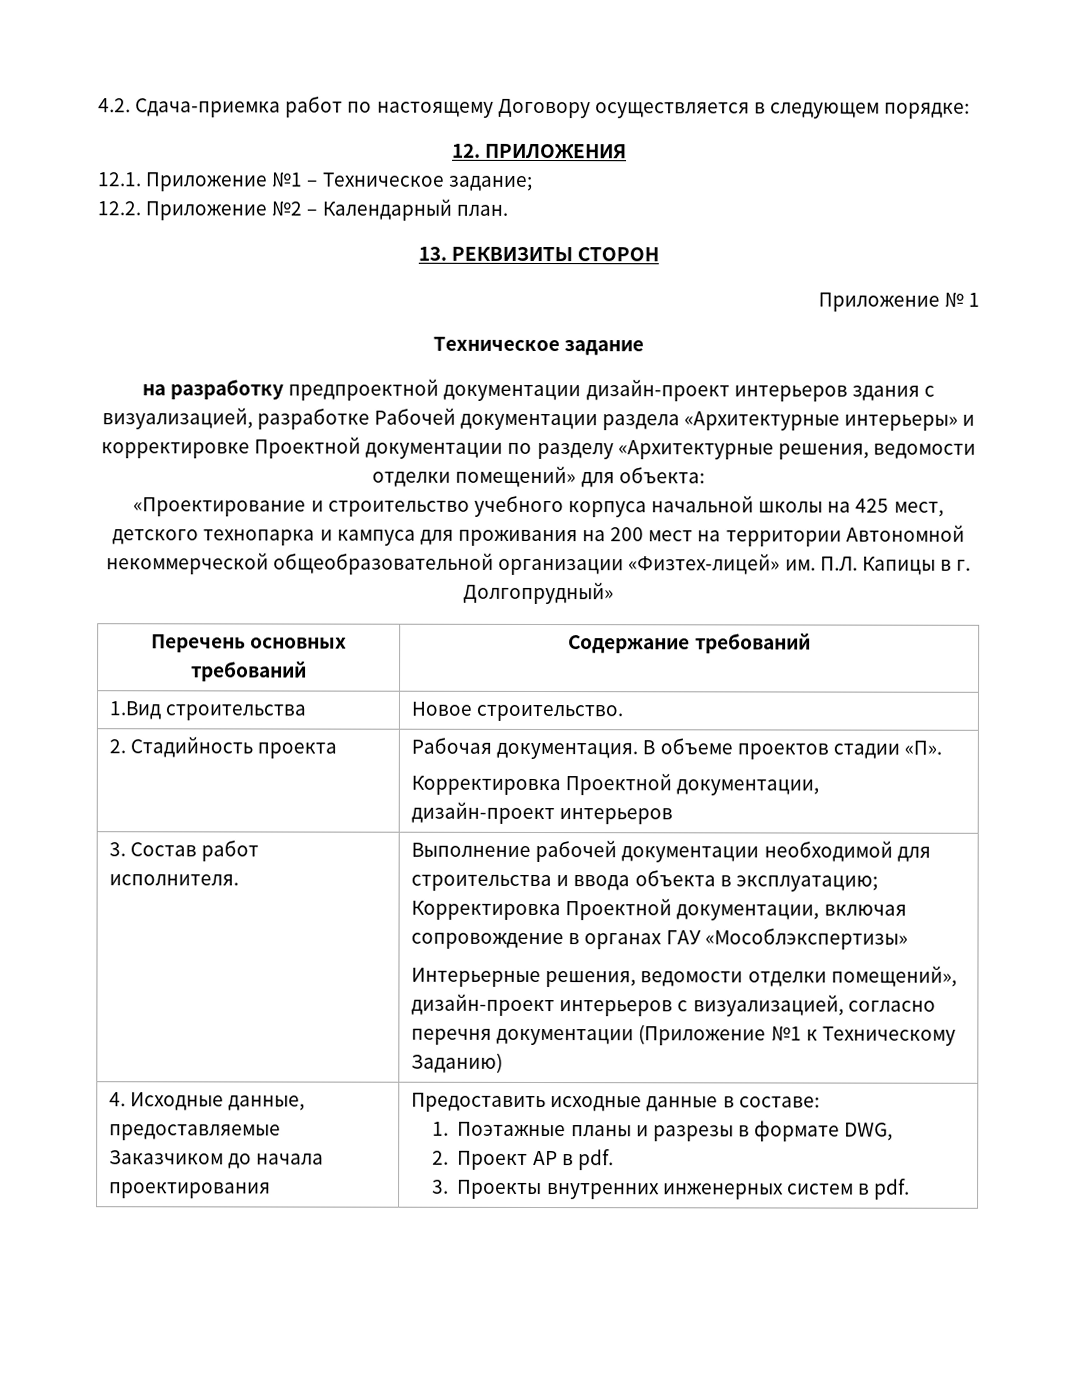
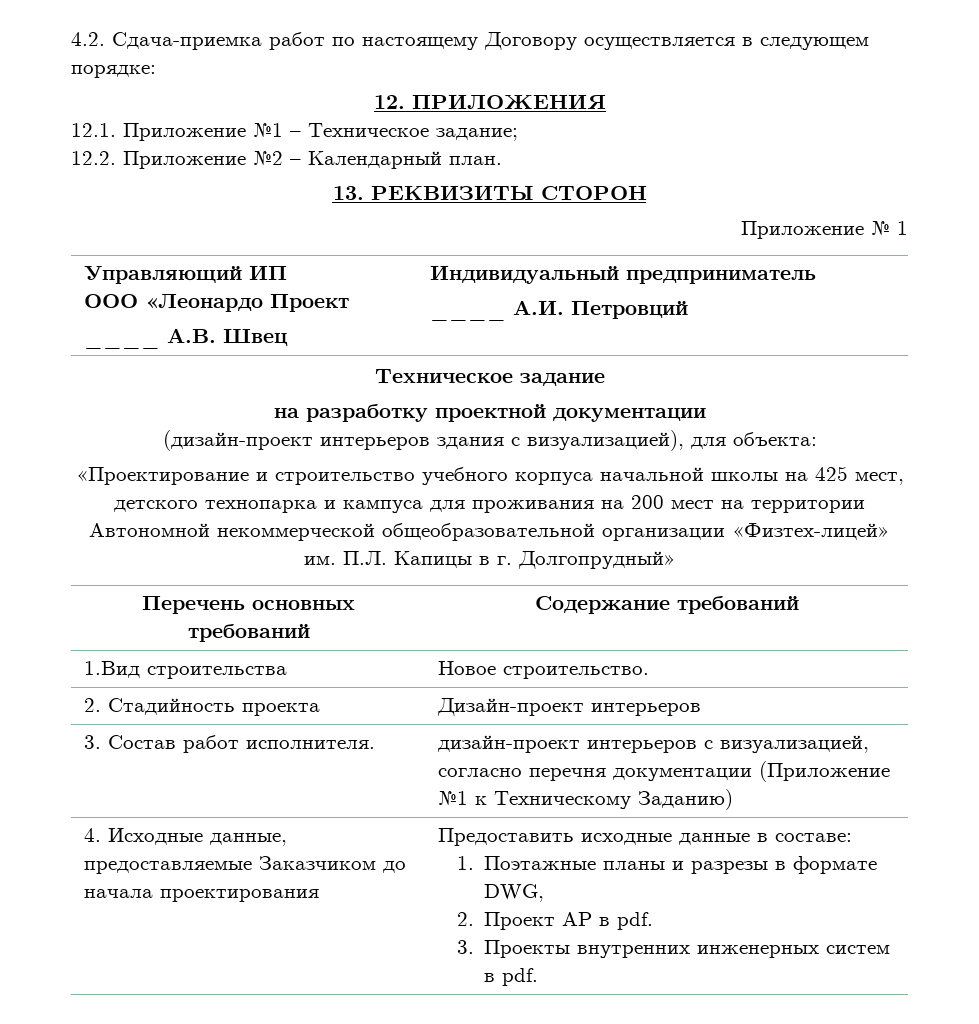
(980, 299) none -> [83,265,287,284] [83,294,349,312] [83,343,160,349] [166,328,288,346] [429,265,816,284] [429,315,506,321] [512,300,688,319] // Управляющий ИП // ООО «Леонардо Проект // ____ А.В. Швец | Индивидуальный предприниматель // ____ А.И. Петровций
[288,378,730,402] предпроектной документации дизайн-проект -> [434,404,706,422] [162,430,313,451] проектной документации // (дизайн-проект
[101,407,976,431] [101,436,976,460] [372,465,577,488] визуализацией, разработке Рабочей документации раздела «Архитектурные интерьеры» и корректировке Проектной документации по разделу «Архитектурные решения, ведомости отделки помещений» -> [526,430,684,451] визуализацией),
[411,737,942,760] [411,773,820,796] [411,801,556,825] Рабочая документация. В объеме проектов стадии «П». // Корректировка Проектной документации, дизайн-проект -> [436,698,584,716] Дизайн-проект
[411,839,931,863] [411,870,878,892] [411,898,907,921] [411,928,908,950] [411,965,957,988] Выполнение рабочей документации необходимой для строительства и ввода объекта в эксплуатацию; Корректировка Проектной документации, включая сопровождение в органах ГАУ «Мособлэкспертизы» // Интерьерные решения, ведомости отделки помещений», -> (375, 744) none

